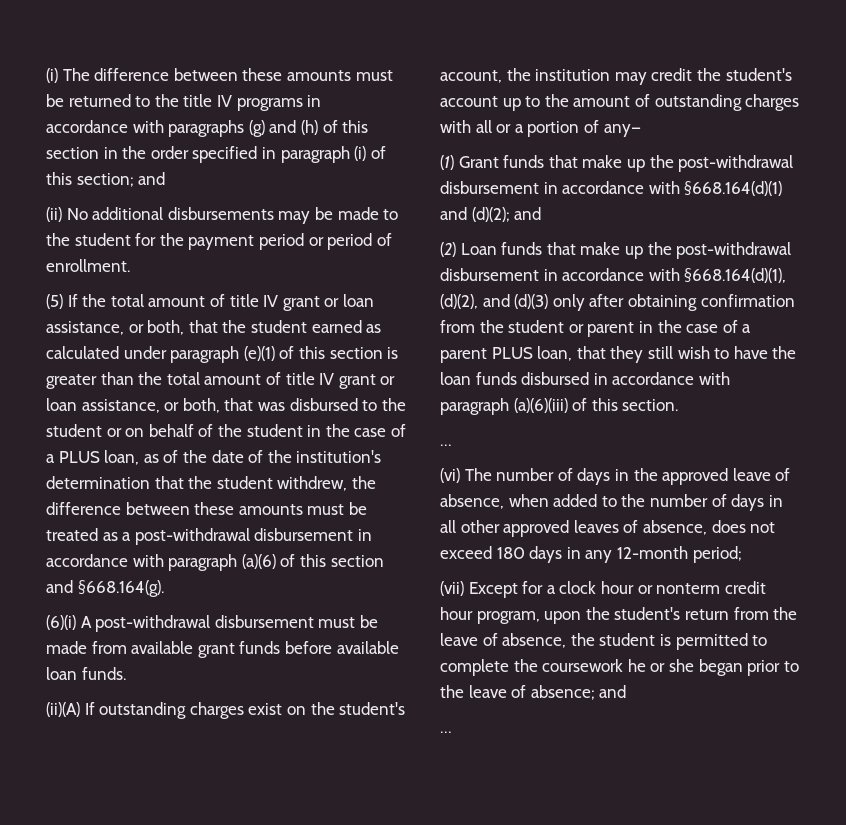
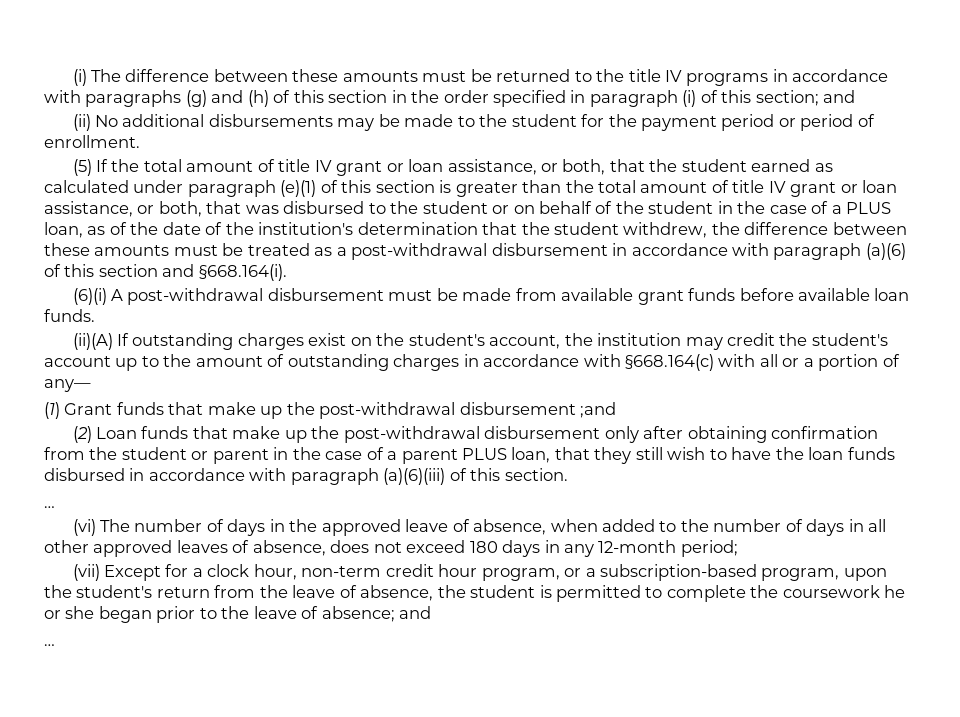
[77,580,164,597] §668.164(g). -> [198,264,287,281] §668.164(i).
(800, 102) none -> [463,354,715,371] in accordance with §668.164(c)
[543,181,783,196] [440,207,542,222] in accordance with §668.164(d)(1) and (d)(2); and -> [580,402,617,418] ;and
[543,268,787,283] [440,294,549,309] in accordance with §668.164(d)(1), (d)(2), and (d)(3) -> (601, 432) none
[600,581,766,594] [440,607,473,620] hour or nonterm credit hour -> [253,564,757,581] hour, non-term credit hour program, or a subscription-based

